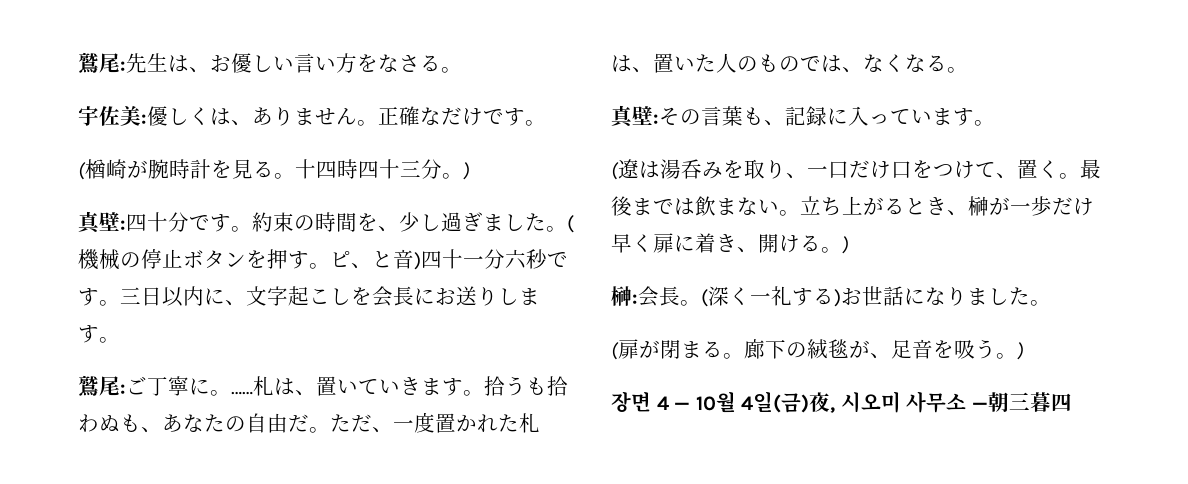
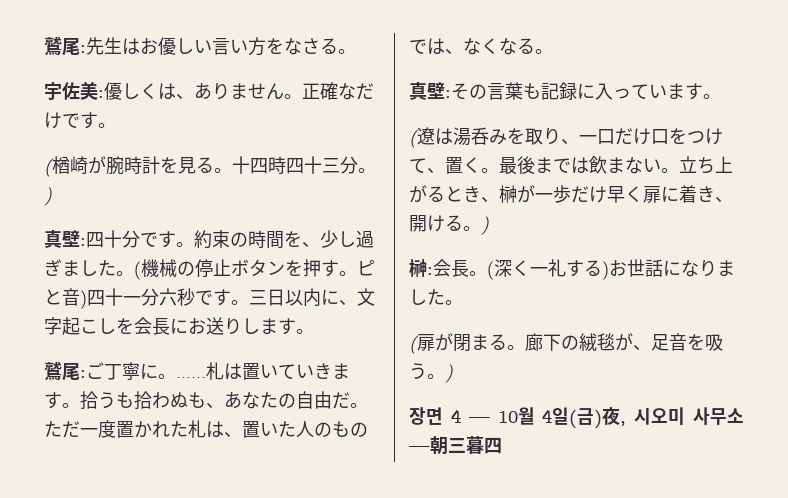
[189,67,210,73] 、 -> (140, 46) none
[351,263,372,269] 、 -> (375, 268) none
[295,390,316,396] 、 -> (242, 371) none
[372,427,393,433] 、 -> (80, 429) none
[764,120,785,126] 、 -> (541, 91) none

